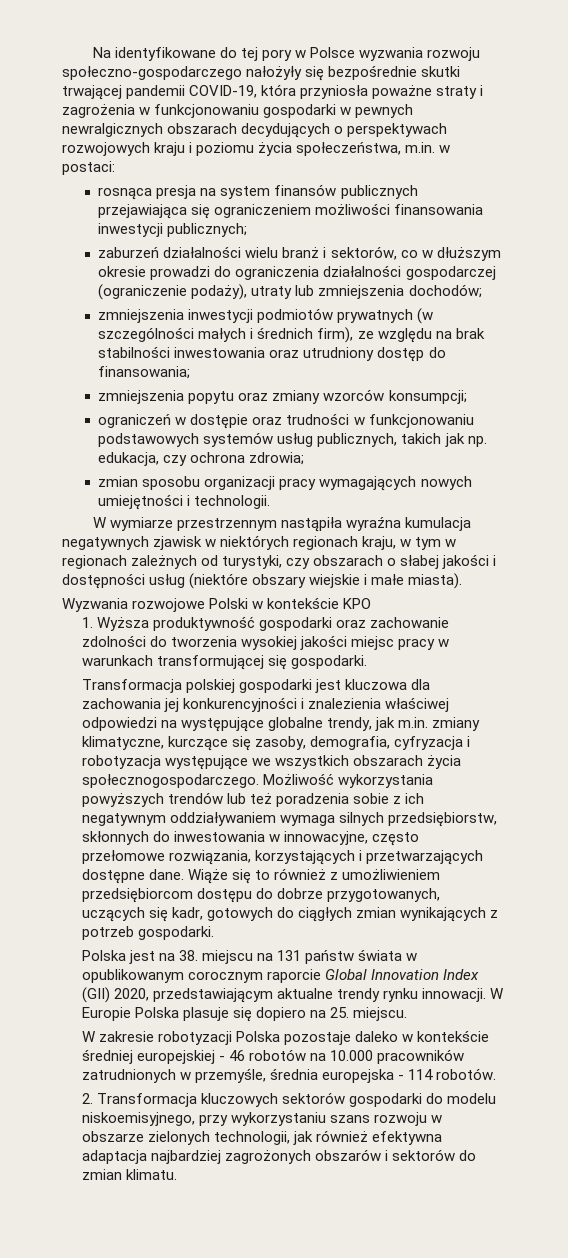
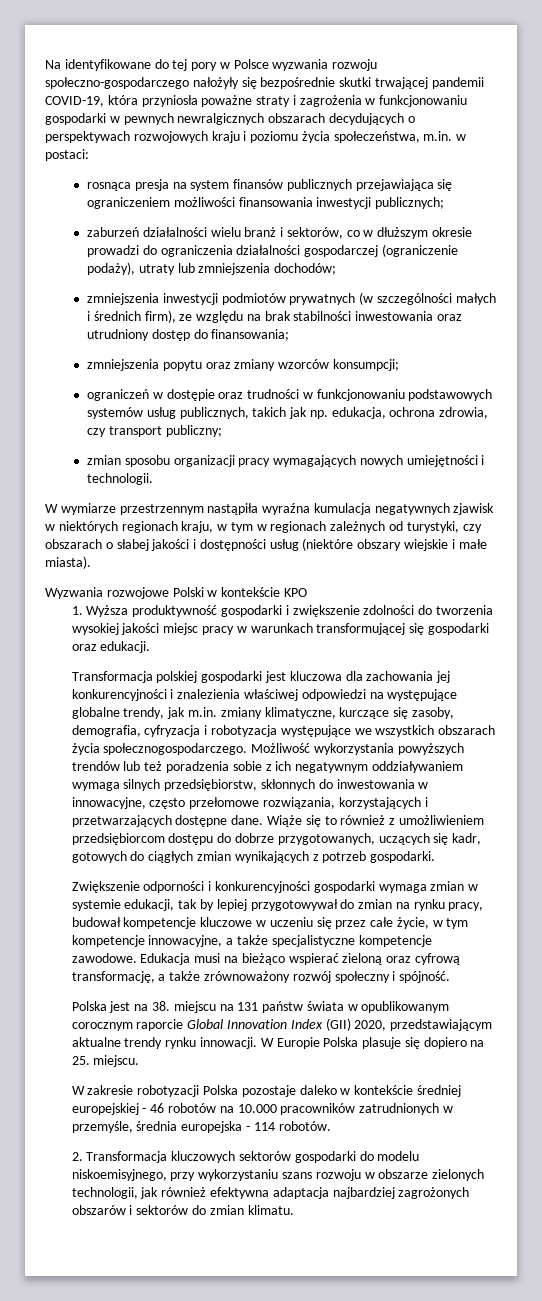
[163,452,305,466] czy ochrona zdrowia; -> [389,407,489,419] [87,425,222,437] ochrona zdrowia, czy transport publiczny;
[335,617,450,628] oraz zachowanie -> [285,605,360,617] i zwiększenie
[290,655,367,669] gospodarki. -> [427,623,489,635] [71,641,151,653] gospodarki oraz edukacji.
(214, 933) none -> [71,881,479,893] [71,899,484,911] [71,917,469,929] [71,935,432,947] [71,953,460,965] [71,971,451,983] // Zwiększenie odporności i konkurencyjności gospodarki wymaga zmian w systemie edukacji, tak by lepiej przygotowywał do zmian na rynku pracy, budował kompetencje kluczowe w uczeniu się przez całe życie, w tym kompetencje innowacyjne, a także specjalistyczne kompetencje zawodowe. Edukacja musi na bieżąco wspierać zieloną oraz cyfrową transformację, a także zrównoważony rozwój społeczny i spójność.

